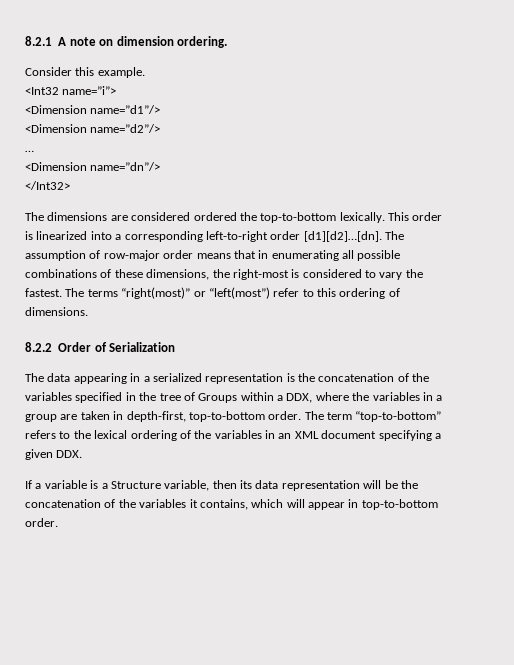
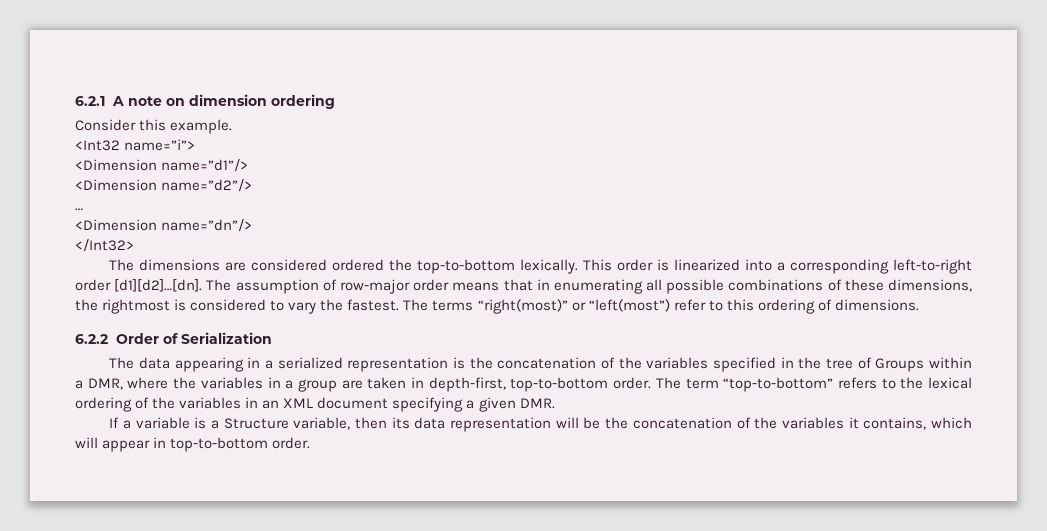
[25,36,52,46] 8.2.1 -> [75,96,105,106] 6.2.1
[177,36,228,48] ordering. -> [270,94,335,109] ordering
[232,269,289,280] right-most -> [102,299,171,314] rightmost
[25,342,52,352] 8.2.2 -> [75,334,108,344] 6.2.2
[286,393,313,403] DDX, -> [87,378,123,390] DMR,
[56,450,83,458] DDX. -> [519,398,555,409] DMR.

